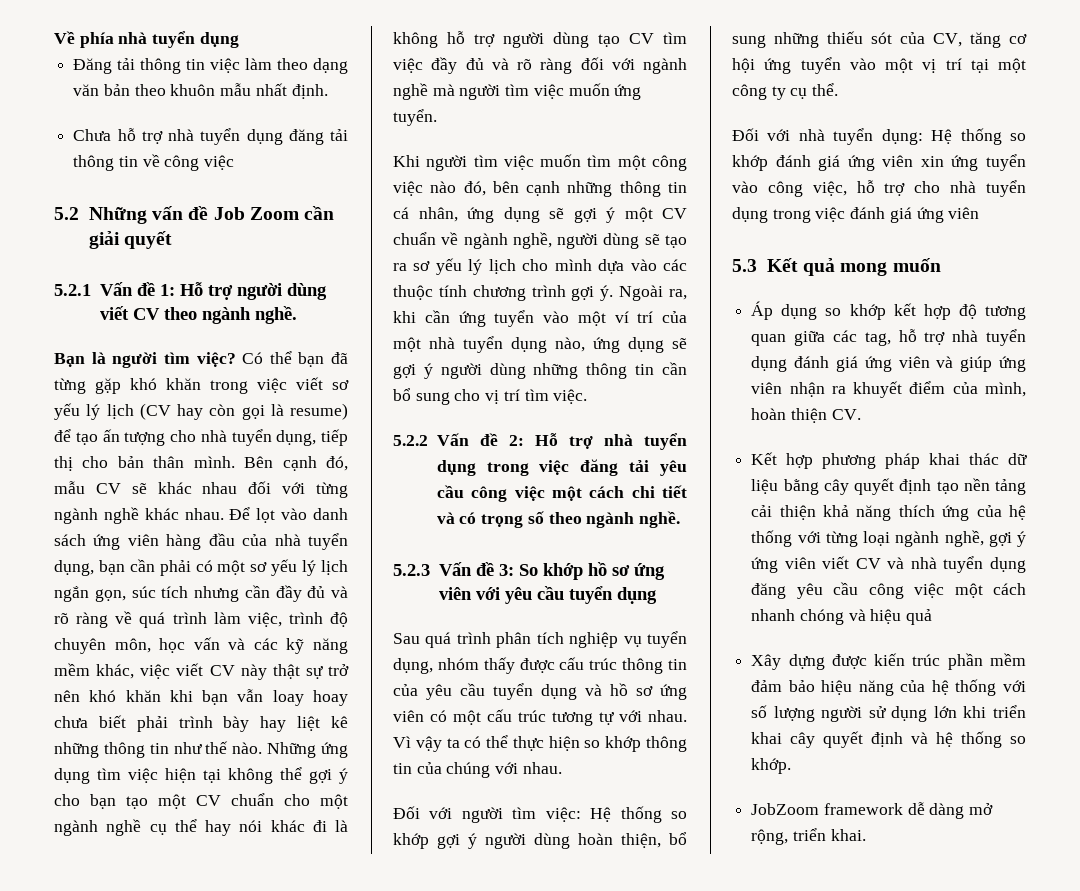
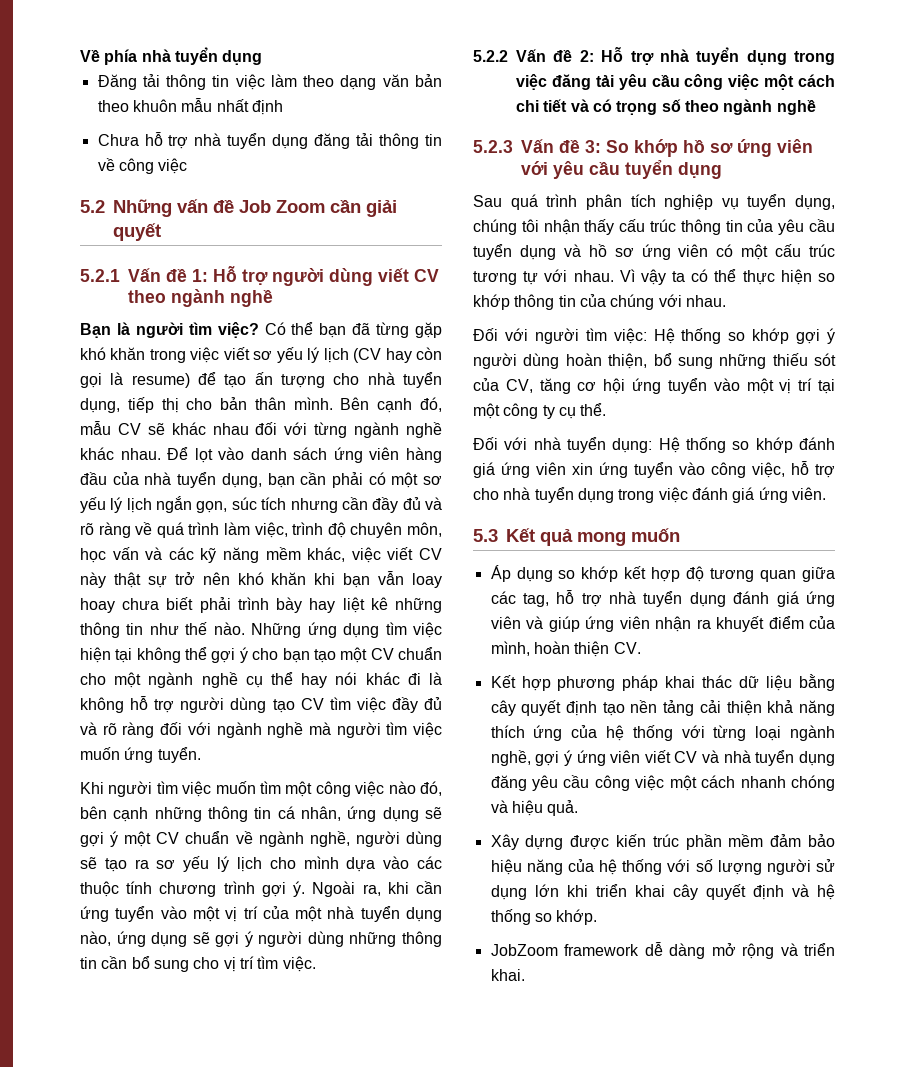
[291,84,328,99] định. -> [251,100,283,115] định
[254,306,297,324] nghề. -> [230,290,273,307] nghề
[614,311,629,323] ví -> [225,907,238,922] vị
[639,511,681,528] nghề. -> [776,100,816,115] nghề
[437,657,555,674] nhóm thấy được -> [473,219,615,235] chúng tôi nhận thấy
[948,207,980,219] viên -> [791,487,826,500] viên.
[906,609,933,625] quả -> [547,800,579,816] quả.
[751,829,789,845] rộng, -> [742,943,798,959] rộng và

